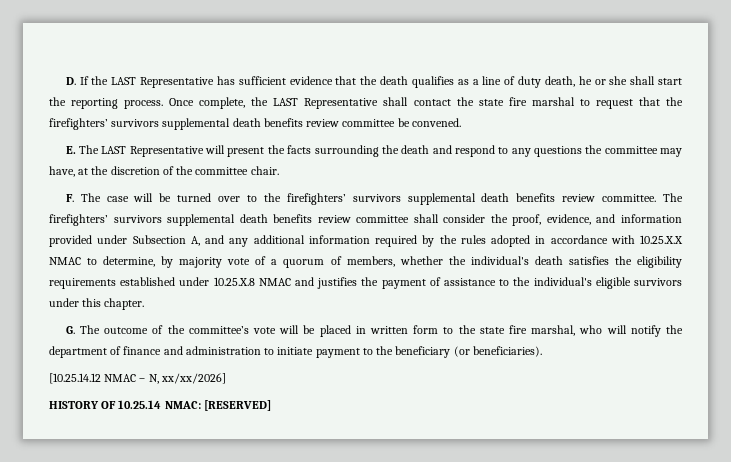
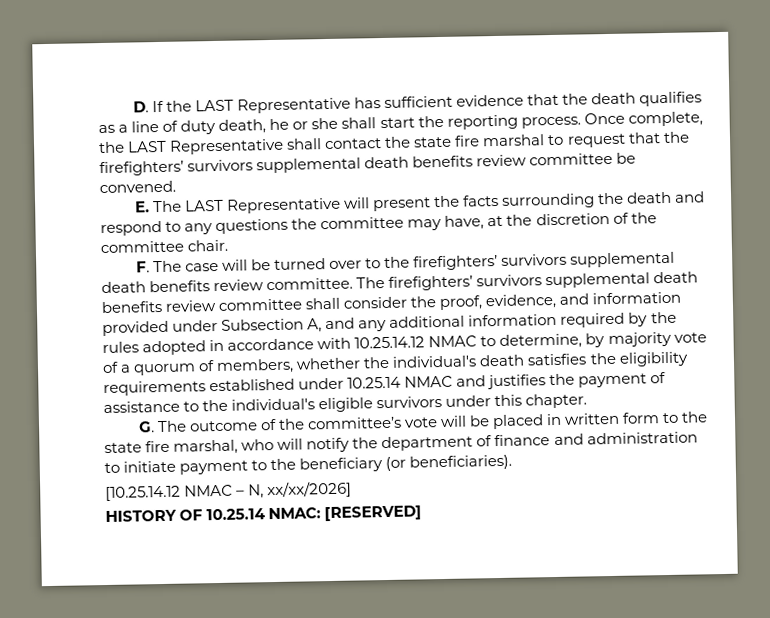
[640,235,683,244] 10.25.X.X -> [354,336,426,349] 10.25.14.12
[213,277,255,286] 10.25.X.8 -> [347,376,402,389] 10.25.14

